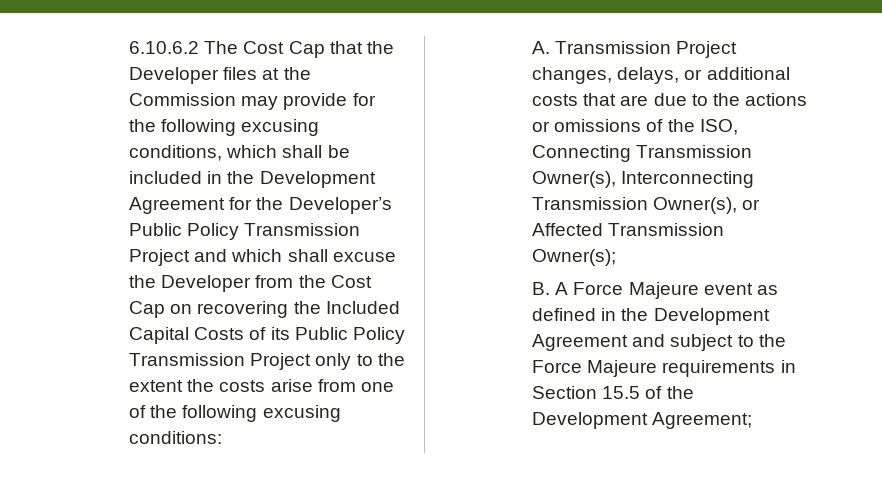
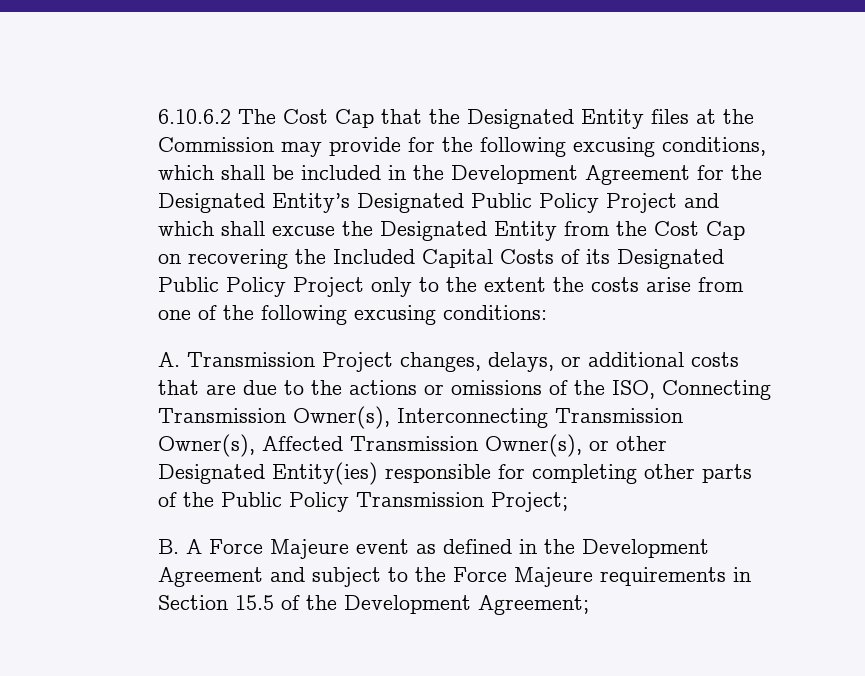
[129,67,220,84] Developer -> [467,109,645,129] Designated Entity
[288,197,392,214] [129,223,361,240] Developer’s Public Policy Transmission -> [158,193,600,213] Designated Entity’s Designated Public Policy
[161,275,252,292] Developer -> [380,221,558,241] Designated Entity
[294,327,405,344] [129,353,246,366] Public Policy Transmission -> [617,249,725,269] [158,277,287,297] Designated Public Policy
[742,199,761,210] or -> (256, 445) none
[532,249,617,266] Owner(s); -> [485,434,668,457] [158,462,753,485] [158,492,569,512] Owner(s), or other Designated Entity(ies) responsible for completing other parts of the Public Policy Transmission Project;

